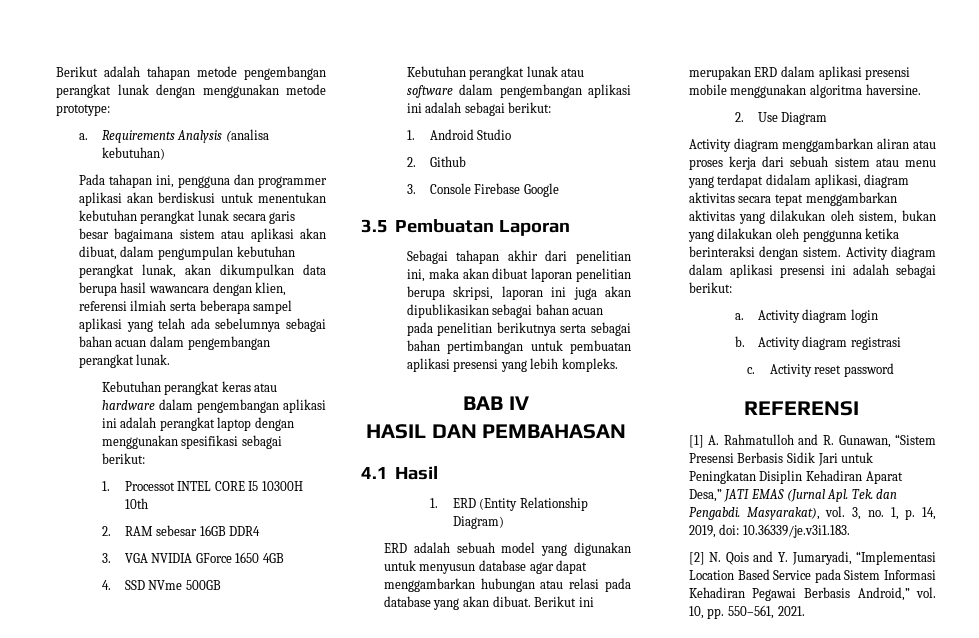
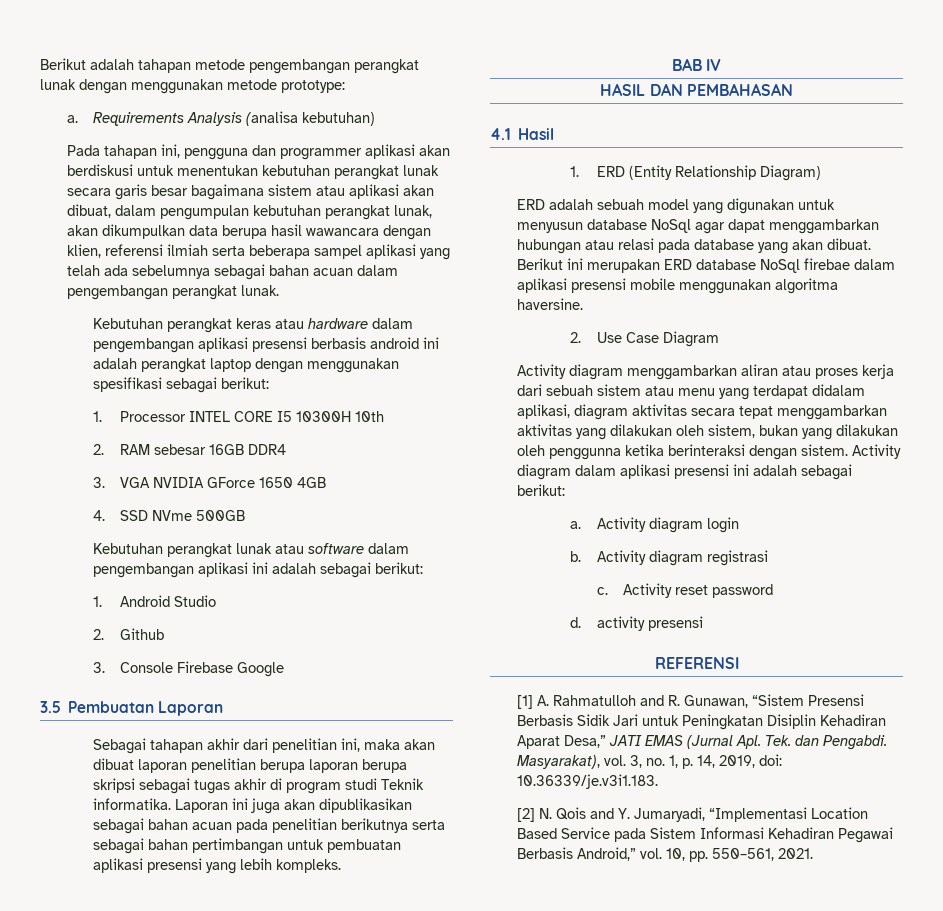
(326, 406) none -> [252,337,420,352] presensi berbasis android
[124,481,175,491] Processot -> [120,411,187,422] Processor
[453,286,543,300] skripsi, laporan -> [309,759,408,773] [93,778,425,794] [93,798,229,813] laporan berupa skripsi sebagai tugas akhir di program studi Teknik informatika. Laporan
(526, 565) none -> [650,219,691,233] NoSql
(778, 72) none -> [695,258,850,273] database NoSql firebae
(778, 117) none -> [625,332,659,343] Case
(894, 370) none -> [570,616,703,631] // d. activity presensi

